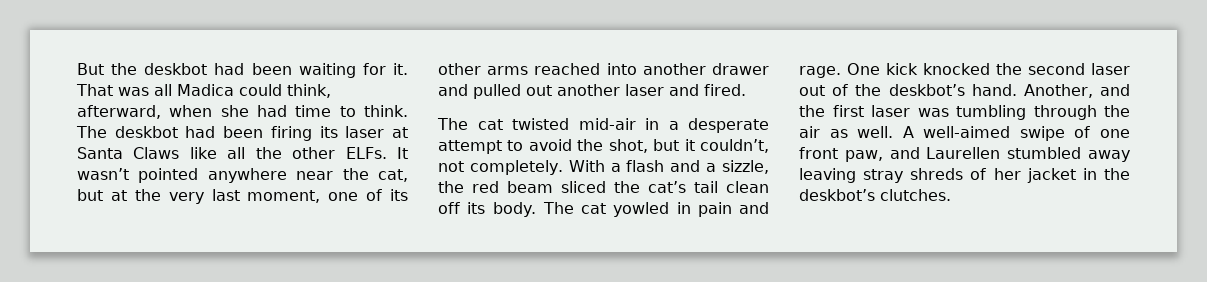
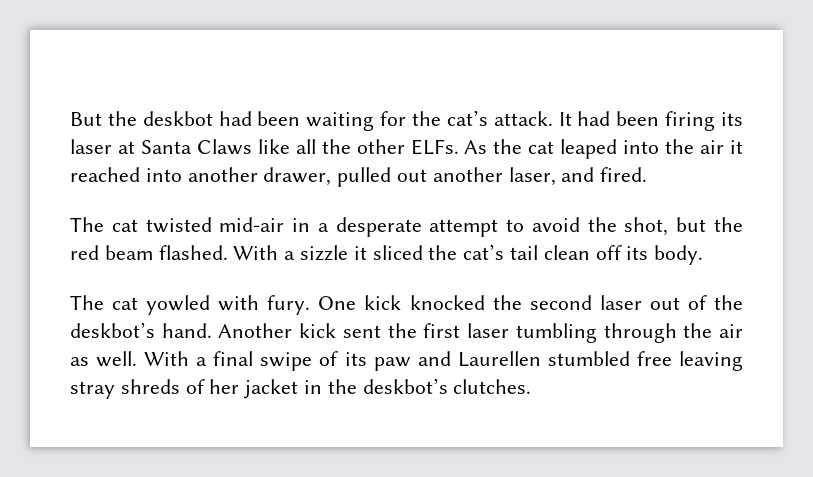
[393,63,408,75] [76,84,331,98] [77,105,408,119] [76,126,178,138] it. That was all Madica could think, afterward, when she had time to think. The deskbot -> [412,110,572,126] the cat’s attack. It
[397,147,408,159] [77,168,408,183] [77,189,408,204] [438,63,529,75] It wasn’t pointed anywhere near the cat, but at the very last moment, one of its other arms -> [464,139,743,159] As the cat leaped into the air it
[712,63,769,75] [438,84,468,96] drawer and -> [263,167,332,186] drawer,
[625,84,664,96] laser -> [508,167,556,186] laser,
[684,139,769,153] [438,160,769,175] [438,181,553,193] it couldn’t, not completely. With a flash and a sizzle, the red beam -> [713,217,743,232] [70,245,367,261] the red beam flashed. With a sizzle it
(537, 209) none -> (704, 255) //
[676,202,769,217] [799,66,841,78] in pain and rage. -> [218,295,311,315] with fury.
[1023,84,1130,98] Another, and -> [218,323,381,338] Another kick sent
[917,108,949,117] was -> (510, 330) none
[902,126,1130,141] [799,147,883,162] A well-aimed swipe of one front paw, -> [144,351,411,371] With a final swipe of its paw
[1088,150,1130,162] away -> [636,351,672,366] free

